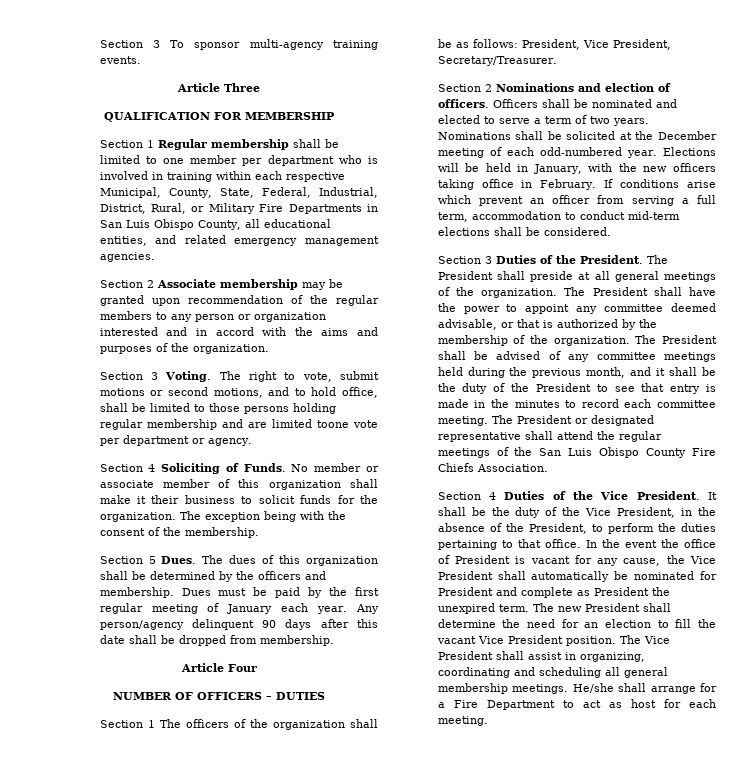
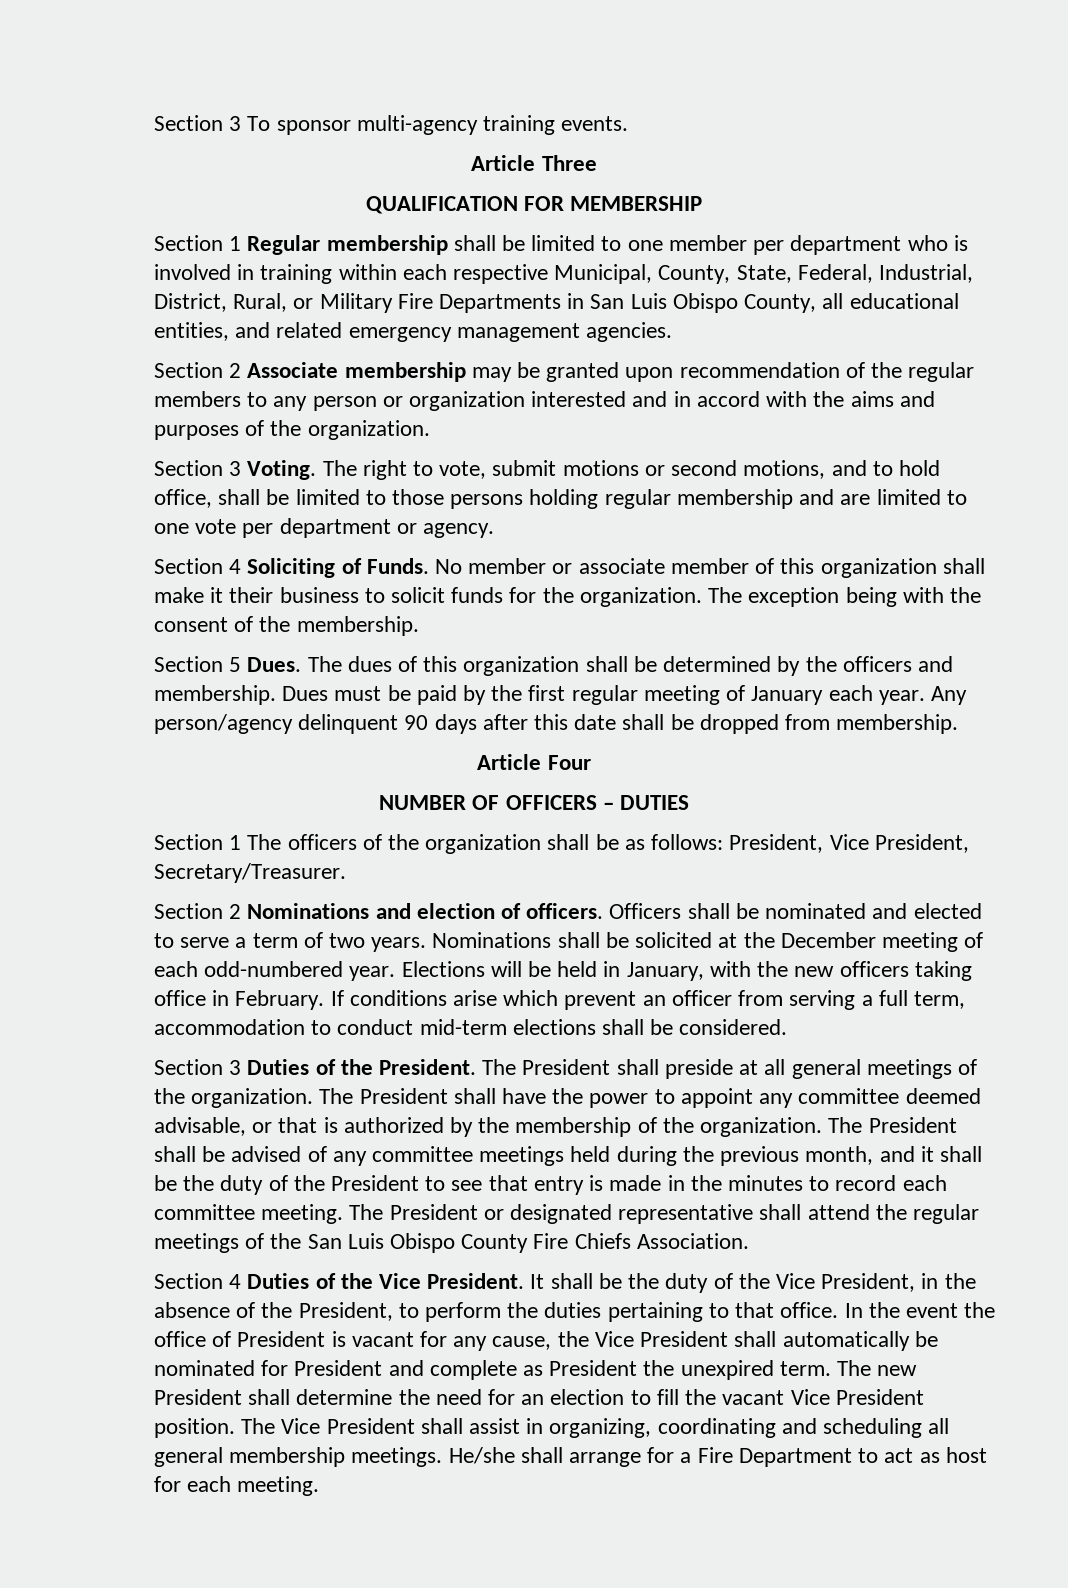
[316,420,349,428] toone -> [946,490,967,505] [153,523,189,534] to one

